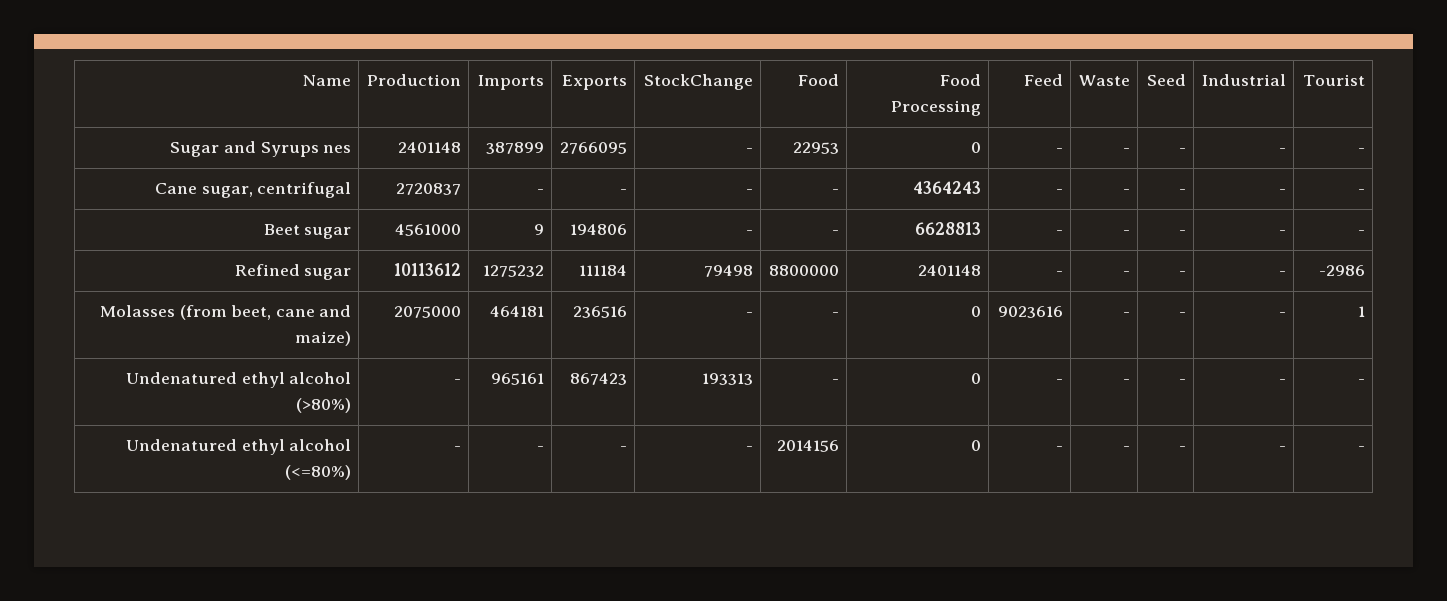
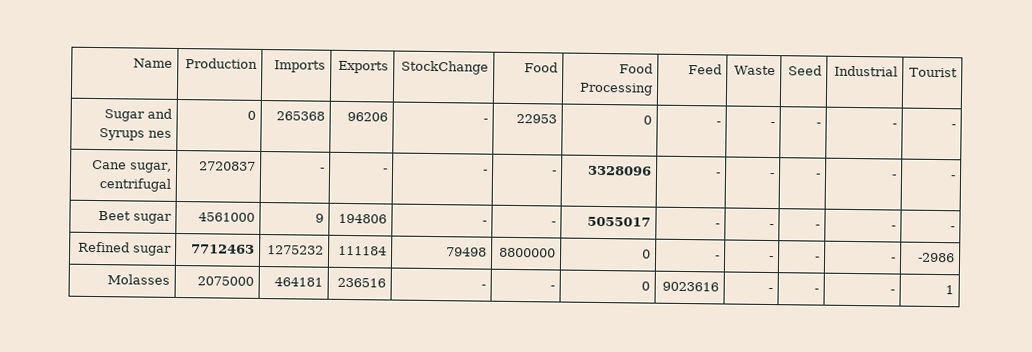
[398,142,462,153] [486,142,545,154] [560,142,628,154] 2401148 | 387899 | 2766095 -> [247,110,257,120] [276,111,326,121] [347,111,389,122] 0 | 265368 | 96206
[913,181,982,194] 4364243 -> [588,165,653,176] 3328096
[915,222,982,235] 6628813 -> [587,216,652,227] 5055017
[394,263,462,276] 10113612 -> [191,244,256,254] 7712463
[918,265,982,276] 2401148 -> [642,249,652,259] 0
[180,305,352,320] [295,331,352,346] (from beet, cane and maize) -> (171, 279) none
[125,372,352,388] [296,398,352,413] [454,379,462,384] [491,373,545,385] [570,373,628,385] [702,373,754,385] [832,379,840,384] [971,373,982,384] [1056,379,1064,384] [1123,379,1131,384] [1179,379,1187,384] [1279,379,1287,384] [1358,379,1366,384] [125,439,352,455] [285,465,352,480] [454,446,462,451] [537,446,545,451] [620,446,628,451] [746,446,754,451] [777,440,840,452] [971,440,982,451] [1056,446,1064,451] [1123,446,1131,451] [1179,446,1187,451] [1279,446,1287,451] [1358,446,1366,451] // Undenatured ethyl alcohol (>80%) | - | 965161 | 867423 | 193313 | - | 0 | - | - | - | - | - // Undenatured ethyl alcohol (<=80%) | - | - | - | - | 2014156 | 0 | - | - | - | - | - -> (955, 290) none

